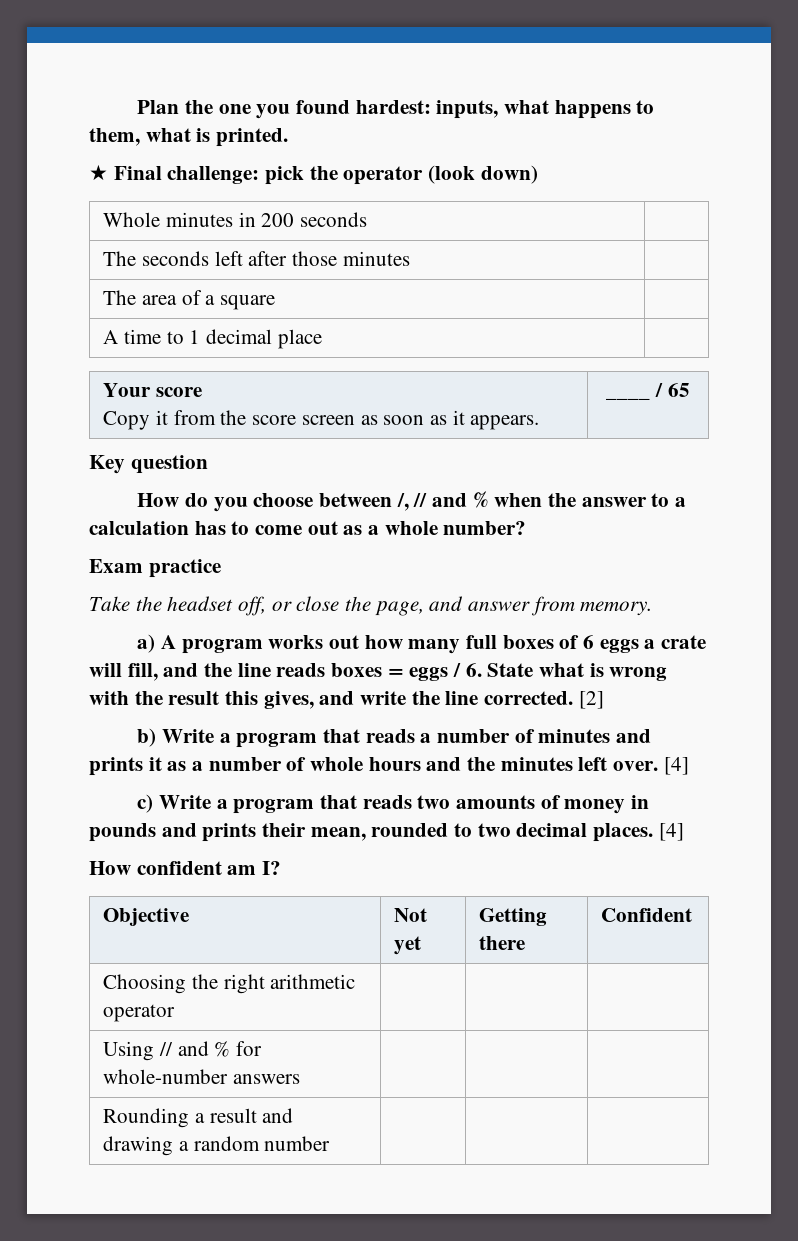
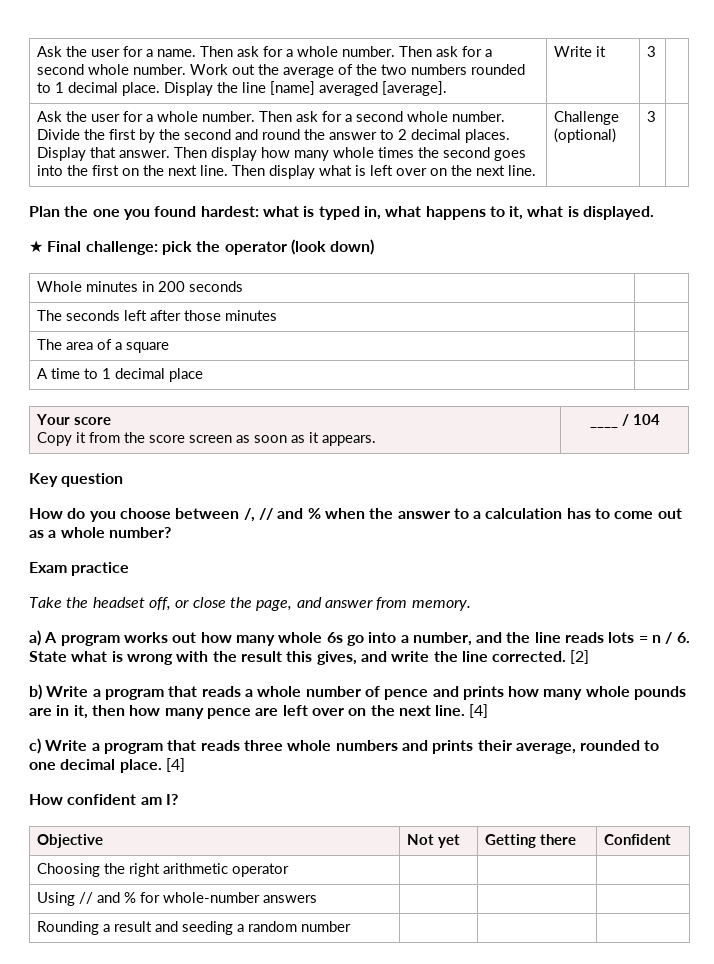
(137, 107) none -> [36,46,492,57] [36,64,525,78] [36,81,447,96] [553,46,606,57] [646,46,656,57] [36,111,505,122] [36,129,510,143] [36,147,526,161] [36,165,536,179] [553,111,619,125] [553,128,616,143] [646,111,656,122] Ask the user for a name. Then ask for a whole number. Then ask for a second whole number. Work out the average of the two numbers rounded to 1 decimal place. Display the line [name] averaged [average]. | Write it | 3 | // Ask the user for a whole number. Then ask for a second whole number. Divide the first by the second and round the answer to 2 decimal places. Display that answer. Then display how many whole times the second goes into the first on the next line. Then display what is left over on the next line. | Challenge (optional) | 3 | //
[436,100,499,119] inputs, -> [262,206,381,220] what is typed in,
[89,128,289,147] them, what is printed. -> [509,206,655,220] it, what is displayed.
[667,383,690,397] 65 -> [632,414,660,425] 104
[466,635,707,653] [89,663,158,681] full boxes of 6 eggs a crate will fill, -> [278,632,472,646] whole 6s go into a number,
[331,663,449,681] boxes = eggs -> [608,632,662,643] lots = n
[437,729,652,743] [89,757,659,776] number of minutes and prints it as a number of whole hours and the minutes left over. -> [257,686,687,700] [29,705,466,719] whole number of pence and prints how many whole pounds are in it, then how many pence are left over on the next line.
[417,795,650,814] [89,823,156,842] two amounts of money in pounds -> [243,740,398,751] three whole numbers
[310,823,654,842] mean, rounded to two decimal places. -> [515,740,660,754] [29,759,162,773] average, rounded to one decimal place.
[103,1136,174,1156] drawing -> [181,921,233,935] seeding

